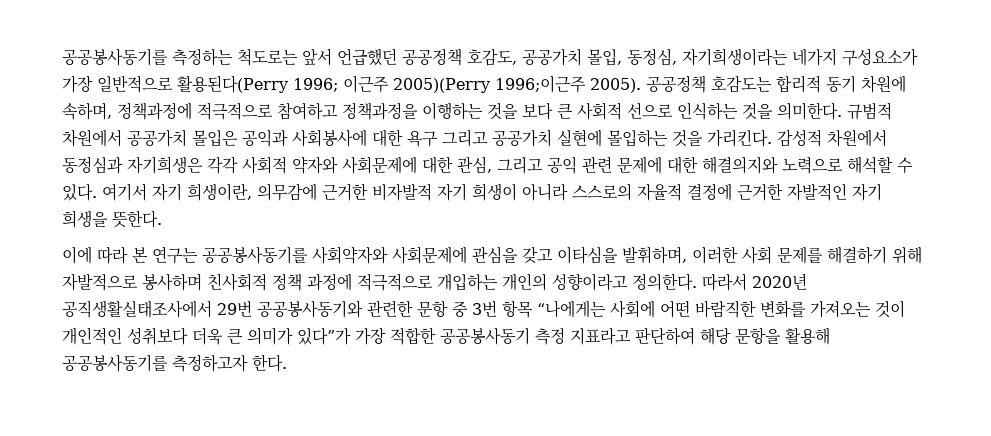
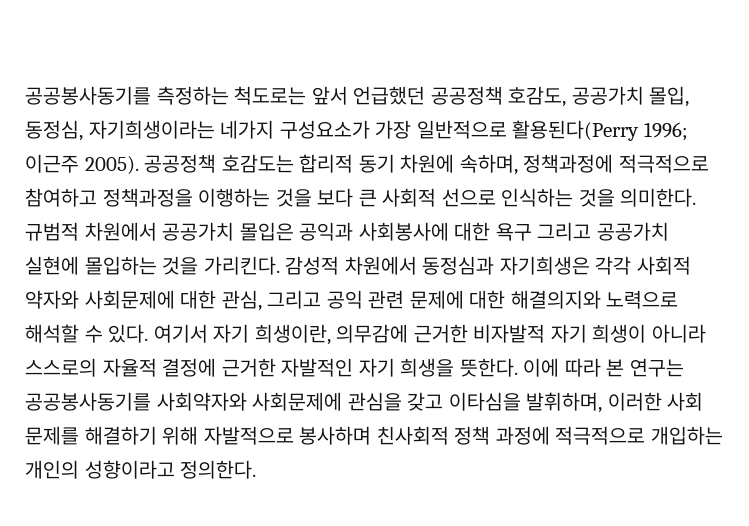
[393,75,586,93] 2005)(Perry 1996;이근주 -> (79, 163) none
(162, 219) // -> (518, 367) none
[702,273,807,291] [62,300,905,318] [62,327,830,345] [62,354,287,372] 따라서 2020년 공직생활실태조사에서 29번 공공봉사동기와 관련한 문항 중 3번 항목 “나에게는 사회에 어떤 바람직한 변화를 가져오는 것이 개인적인 성취보다 더욱 큰 의미가 있다”가 가장 적합한 공공봉사동기 측정 지표라고 판단하여 해당 문항을 활용해 공공봉사동기를 측정하고자 한다. -> (257, 469) none

